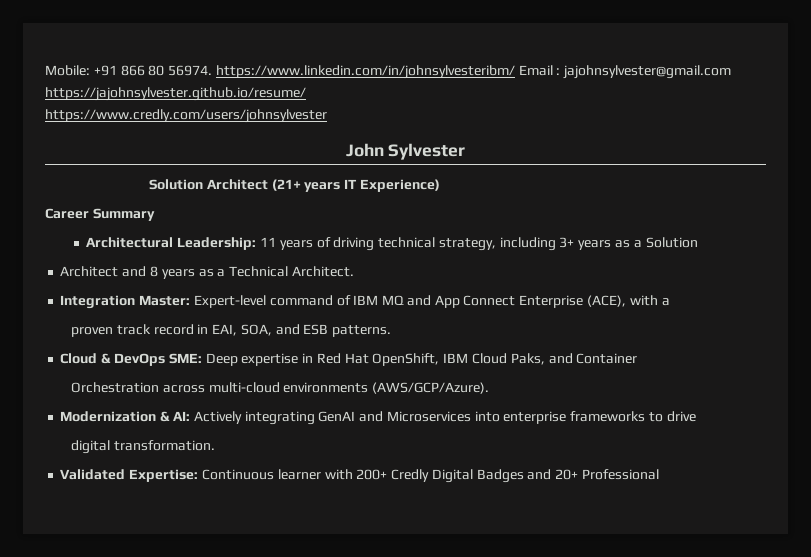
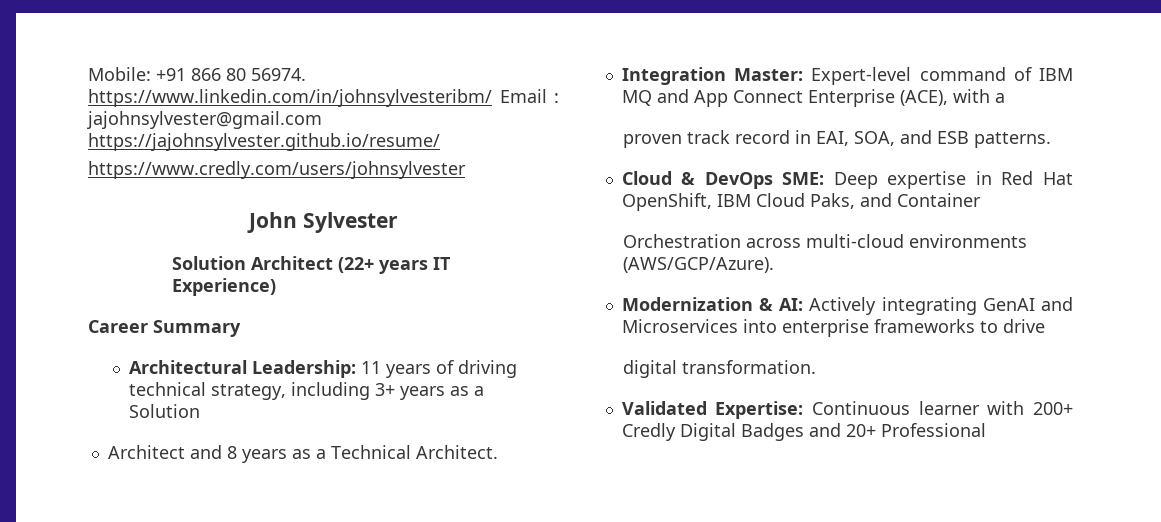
[271,179,301,191] (21+ -> [338,257,375,273] (22+

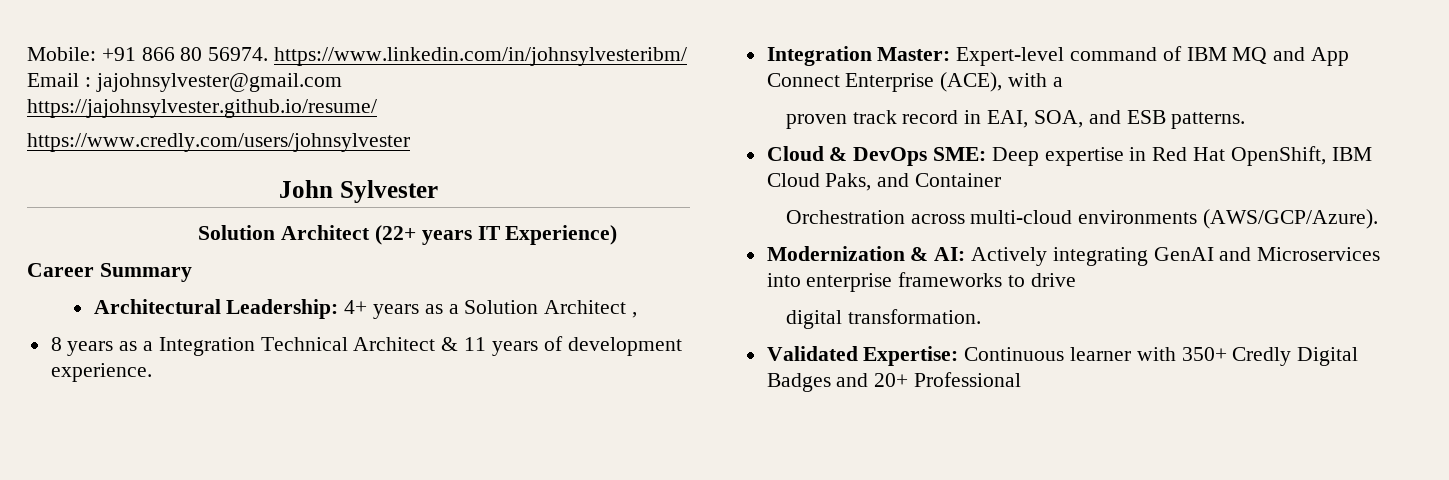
[360,360,517,378] [128,382,395,400] 11 years of driving technical strategy, including 3+ -> [344,300,368,314] 4+
[107,445,222,459] // Architect and -> [544,300,637,318] Architect , //
[330,445,498,459] Technical Architect. -> [158,336,682,356] [50,363,152,382] Integration Technical Architect & 11 years of development experience.
[1033,402,1073,415] 200+ -> [1181,347,1227,361] 350+

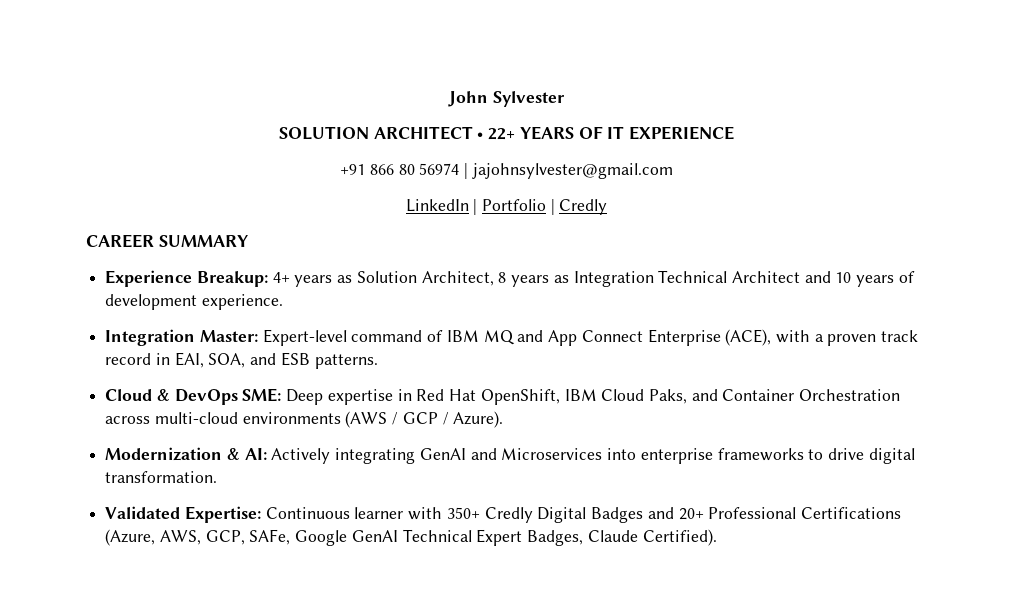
[27,47,688,66] [27,73,342,92] [27,99,377,118] [27,133,410,152] [279,180,438,203] [198,225,618,245] [27,263,192,282] [93,299,637,319] Mobile: +91 866 80 56974. https://www.linkedin.com/in/johnsylvesteribm/ Email : jajohnsylvester@gmail.com https://jajohnsylvester.github.io/resume/ // https://www.credly.com/users/johnsylvester // John Sylvester // Solution Architect (22+ years IT Experience) // Career Summary // Architectural Leadership: 4+ years as a Solution Architect , // -> [448,91,565,107] [278,126,735,140] [340,163,673,179] [405,199,608,215] [86,234,248,248] [105,270,494,287] John Sylvester // SOLUTION ARCHITECT • 22+ YEARS OF IT EXPERIENCE // +91 866 80 56974 | jajohnsylvester@gmail.com // LinkedIn | Portfolio | Credly // CAREER SUMMARY // Experience Breakup: 4+ years as Solution Architect,
[143,341,154,351] a -> (569, 279) none
[441,337,487,351] & 11 -> [804,271,852,283] and 10
(1063, 82) // -> (824, 338) none
(1002, 180) // -> (795, 395) none
[1203,209,1379,229] (AWS/GCP/Azure). -> [345,411,504,428] (AWS / GCP / Azure).
(1076, 280) // -> (864, 454) none
(1022, 379) none -> [800,507,901,519] [105,529,717,546] Certifications (Azure, AWS, GCP, SAFe, Google GenAI Technical Expert Badges, Claude Certified).

